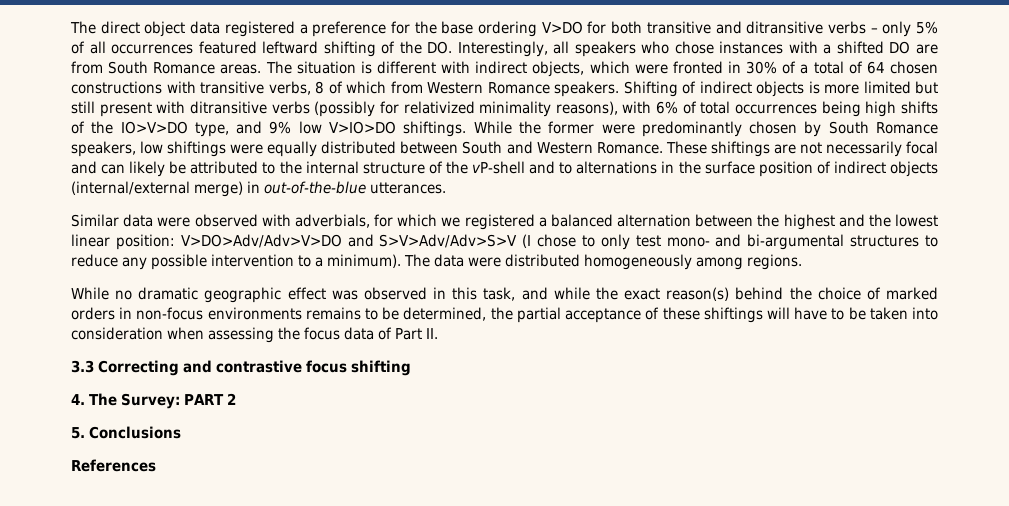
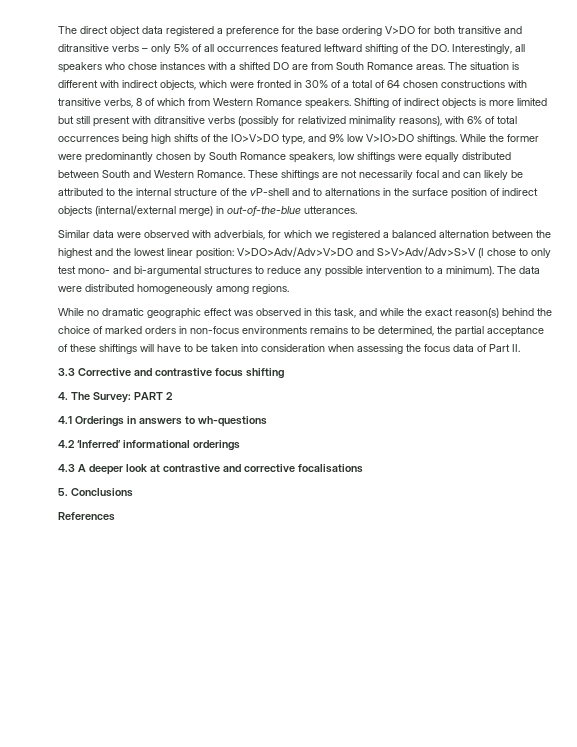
[98,360,179,376] Correcting -> [78,368,131,376] Corrective
(236, 399) none -> [58,416,267,427] [58,440,240,451] [58,464,363,475] // 4.1 Orderings in answers to wh-questions // 4.2 ‘Inferred’ informational orderings // 4.3 A deeper look at contrastive and corrective focalisations

